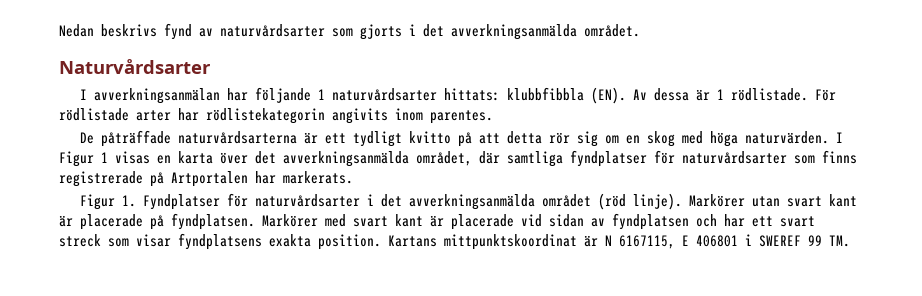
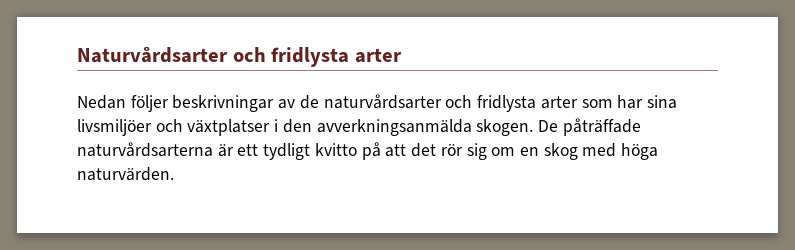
[59,23,640,40] [59,59,211,74] [79,87,836,104] [59,108,493,124] Nedan beskrivs fynd av naturvårdsarter som gjorts i det avverkningsanmälda området. // Naturvårdsarter // I avverkningsanmälan har följande 1 naturvårdsarter hittats: klubbfibbla (EN). Av dessa är 1 rödlistade. För rödlistade arter har rödlistekategorin angivits inom parentes. // -> [77,46,402,67] [77,94,677,112] [77,119,534,136] Naturvårdsarter och fridlysta arter // Nedan följer beskrivningar av de naturvårdsarter och fridlysta arter som har sina livsmiljöer och växtplatser i den avverkningsanmälda skogen.
[506,131,542,144] detta -> [411,143,437,157] det
[835,132,843,143] [59,150,857,167] [59,171,353,187] [79,193,857,210] [59,213,815,230] [59,233,850,250] I Figur 1 visas en karta över det avverkningsanmälda området, där samtliga fyndplatser för naturvårdsarter som finns registrerade på Artportalen har markerats. // Figur 1. Fyndplatser för naturvårdsarter i det avverkningsanmälda området (röd linje). Markörer utan svart kant är placerade på fyndplatsen. Markörer med svart kant är placerade vid sidan av fyndplatsen och har ett svart streck som visar fyndplatsens exakta position. Kartans mittpunktskoordinat är N 6167115, E 406801 i SWEREF 99 TM. -> (174, 174) none

